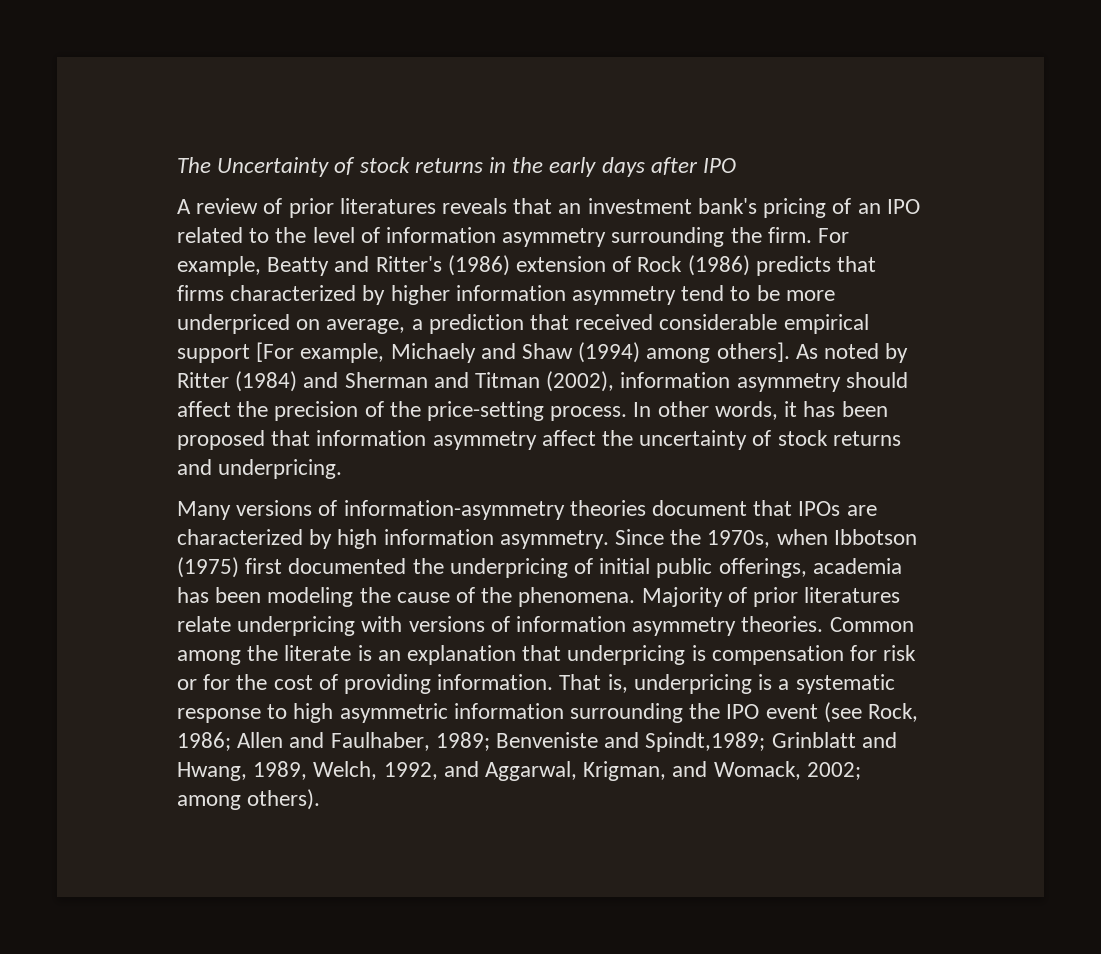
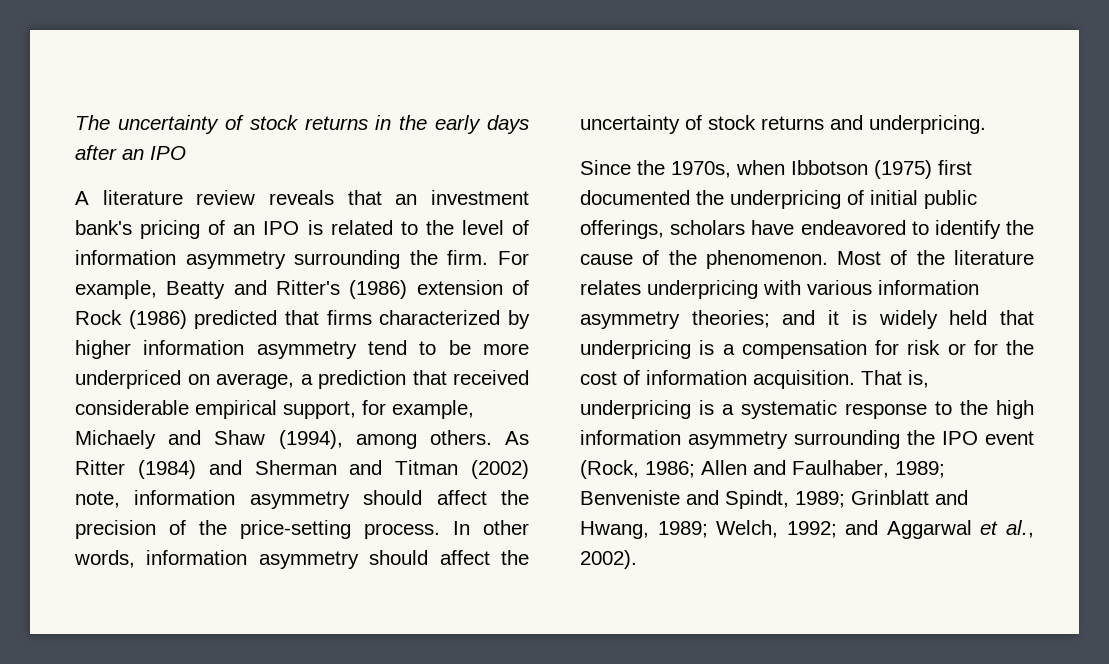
[217,157,330,177] Uncertainty -> [117,115,219,134] uncertainty
(698, 166) none -> [122,149,144,160] an
[196,198,436,218] review of prior literatures -> [102,190,256,205] literature review
(920, 206) none -> [307,220,323,235] is
[755,256,831,276] predicts -> [194,310,278,329] predicted
[177,342,295,363] support [For -> [283,400,386,419] support, for
[578,342,909,363] (1994) among others]. As noted by -> [278,430,529,449] (1994), among others. As
[546,371,615,392] (2002), -> [470,460,529,479] [75,491,120,508] (2002) note,
[784,401,888,417] [177,430,537,450] it has been proposed that information asymmetry -> [146,550,429,569] information asymmetry should
[177,500,877,520] [177,529,609,549] Many versions of information-asymmetry theories document that IPOs are characterized by high information asymmetry. -> (986, 124) none
[812,558,902,574] [177,587,901,607] [177,616,914,636] [177,645,517,665] academia has been modeling the cause of the phenomena. Majority of prior literatures relate underpricing with versions of information asymmetry theories. Common among the literate is an explanation -> [670,220,1034,239] [580,250,1034,269] [580,280,979,299] [580,310,988,329] scholars have endeavored to identify the cause of the phenomenon. Most of the literature relates underpricing with various information asymmetry theories; and it is widely held
(706, 653) none -> [722,344,735,355] a
[344,674,554,694] providing information. -> [646,370,855,389] information acquisition.
[293,703,564,723] high asymmetric information -> [960,400,1034,419] [580,430,788,449] the high information asymmetry
[823,702,919,723] (see Rock, -> [580,460,639,479] (Rock,
[645,732,766,752] Spindt,1989; -> [725,490,845,509] Spindt, 1989;
[253,761,861,781] [177,789,321,810] 1989, Welch, 1992, and Aggarwal, Krigman, and Womack, 2002; among others). -> [657,520,1034,539] [580,550,637,569] 1989; Welch, 1992; and Aggarwal et al., 2002).

